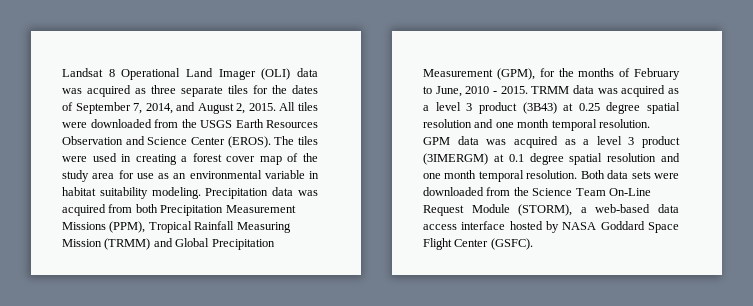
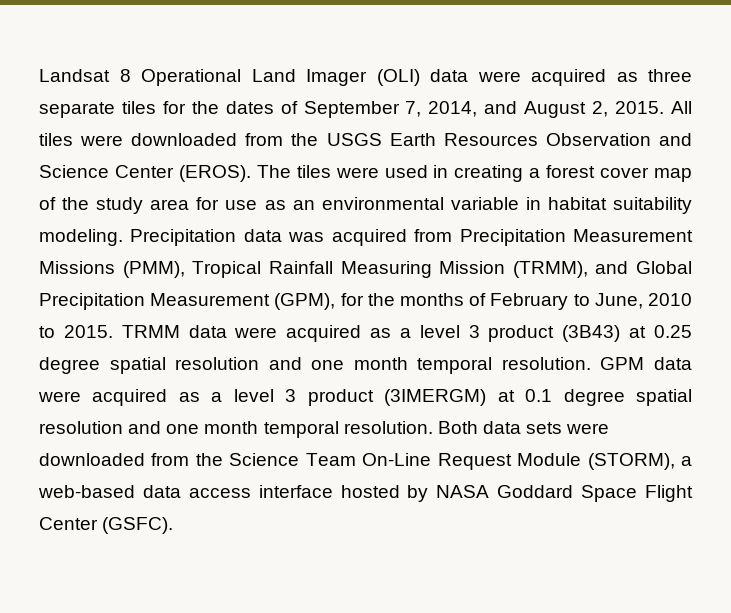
[62,88,82,94] was -> [477,71,521,82] were
[135,204,158,213] both -> (453, 235) none
[109,221,146,233] (PPM), -> [122,261,185,278] (PMM),
[104,238,151,250] (TRMM) -> [512,261,588,278] (TRMM),
[493,91,497,94] - -> [39,326,55,338] to
[597,88,618,94] was -> [234,327,278,338] were
[486,139,507,145] was -> [38,391,81,402] were

